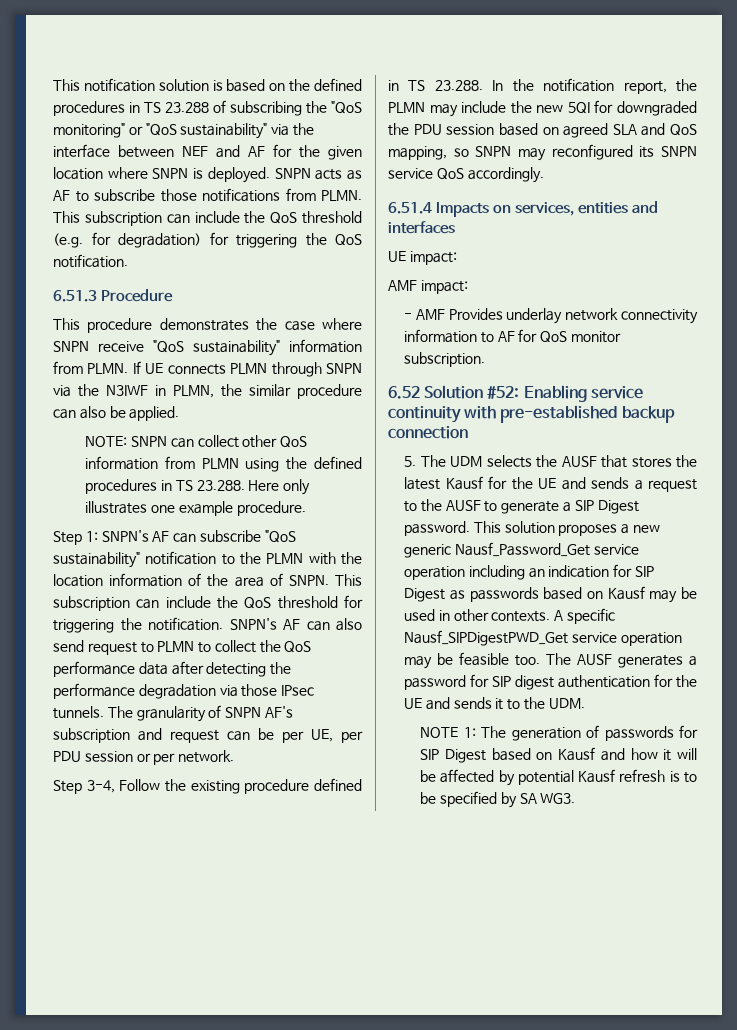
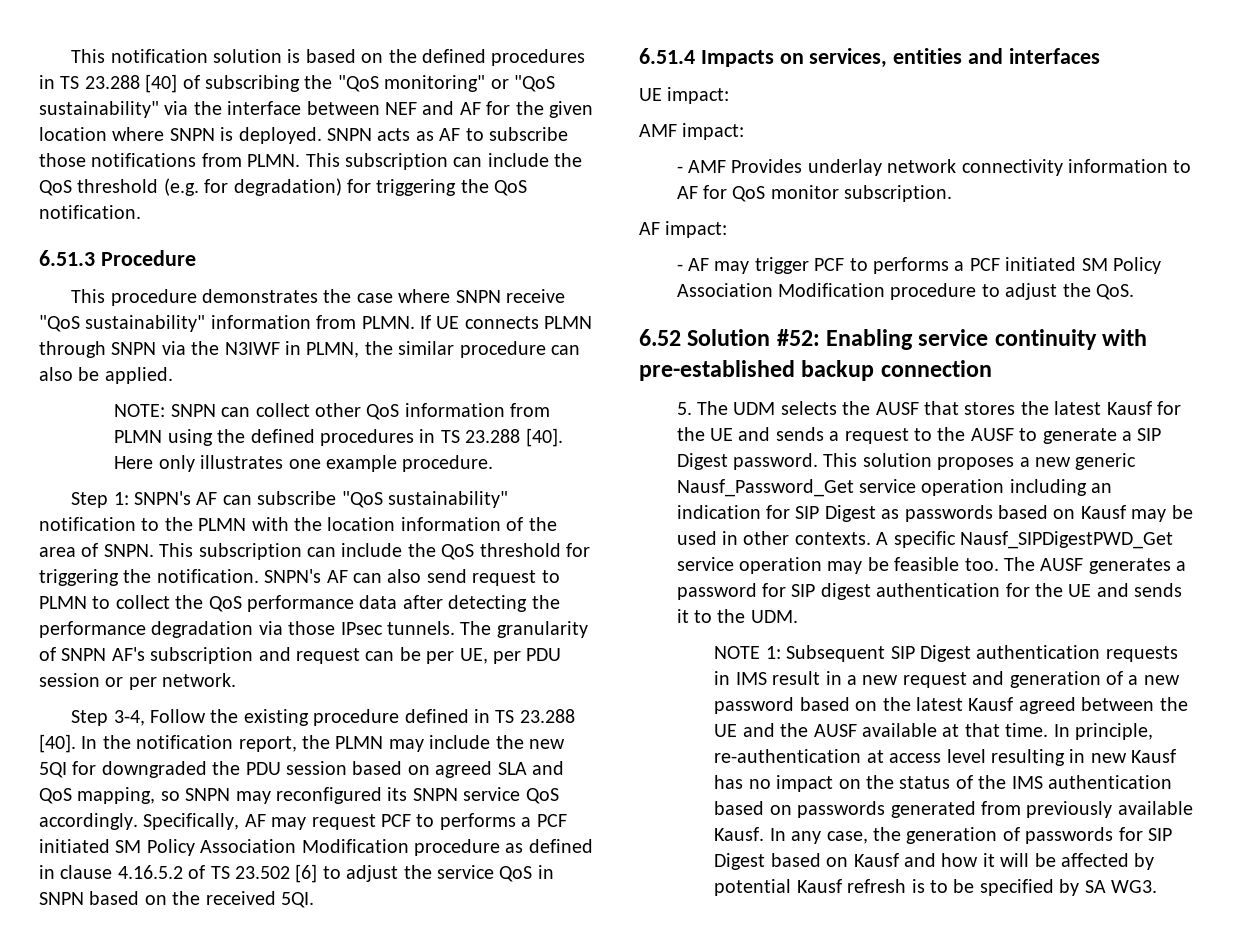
(209, 107) none -> [145,74,178,93] [40]
[196,480,245,491] 23.288. -> [465,428,563,447] 23.288 [40].
[434,80,483,91] 23.288. -> [519,709,575,723] [39,734,76,753] 23.288 [40].
(544, 175) none -> [143,813,567,830] [39,839,593,856] [39,864,554,883] [39,891,314,908] Specifically, AF may request PCF to performs a PCF initiated SM Policy Association Modification procedure as defined in clause 4.16.5.2 of TS 23.502 [6] to adjust the service QoS in SNPN based on the received 5QI.
(486, 359) none -> [639,221,728,238] [676,257,1162,274] [676,283,1135,300] // AF impact: // - AF may trigger PCF to performs a PCF initiated SM Policy Association Modification procedure to adjust the QoS.
[481,726,507,738] The -> [786,645,1178,662] [714,671,1180,688] [714,697,1188,714] [714,723,1153,740] [714,749,1177,766] [714,775,1172,792] [714,801,1193,818] [714,827,901,844] Subsequent SIP Digest authentication requests in IMS result in a new request and generation of a new password based on the latest Kausf agreed between the UE and the AUSF available at that time. In principle, re-authentication at access level resulting in new Kausf has no impact on the status of the IMS authentication based on passwords generated from previously available Kausf. In any case, the

